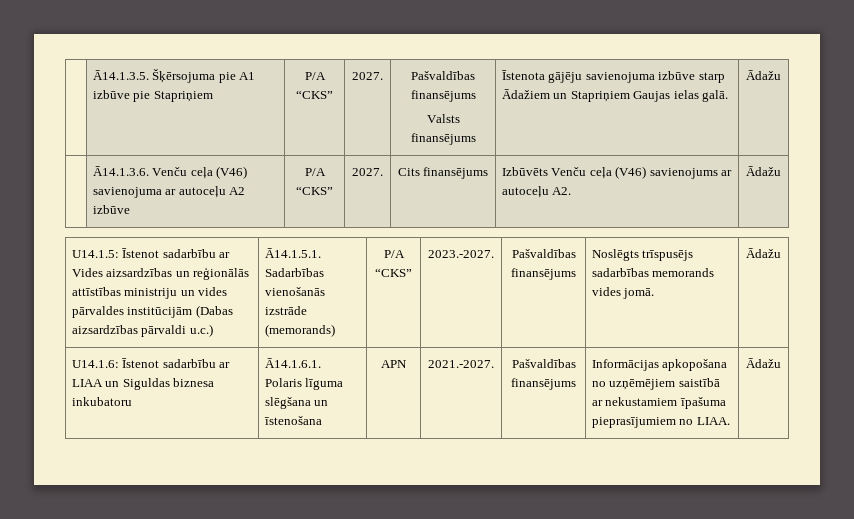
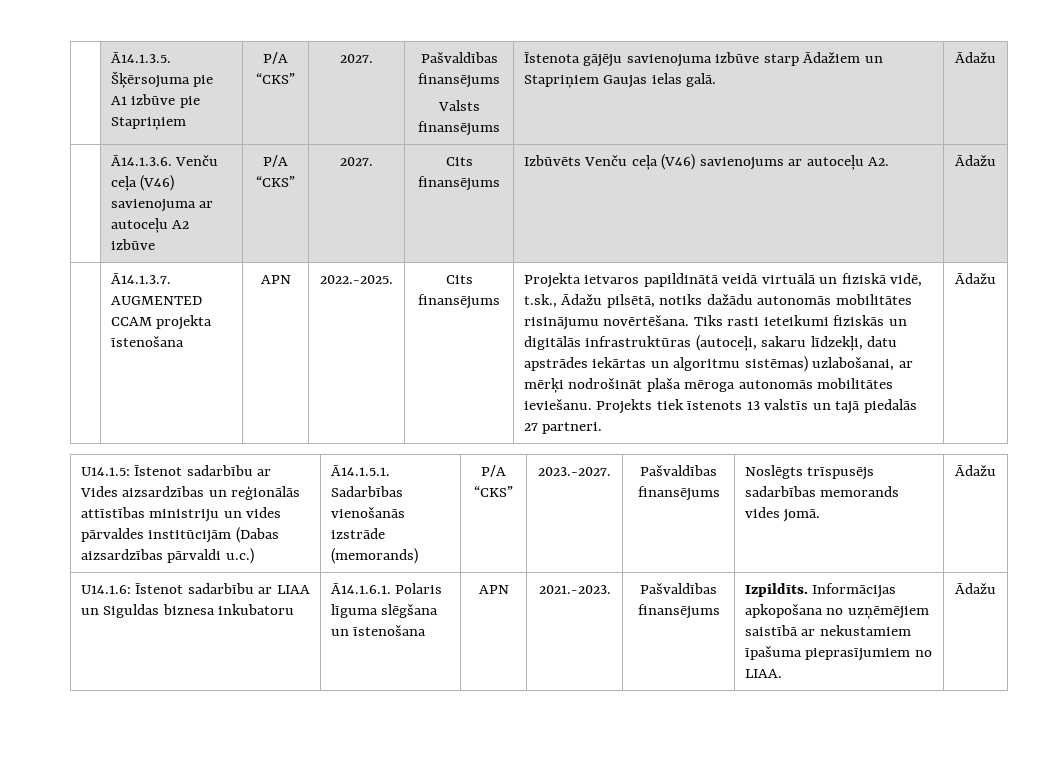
(781, 171) none -> [110,273,171,284] [110,296,202,305] [110,315,213,330] [110,336,184,347] [260,275,291,284] [320,275,393,284] [445,275,473,284] [418,294,500,309] [523,273,923,288] [523,294,912,308] [523,315,907,330] [523,335,898,351] [523,356,913,372] [523,378,894,393] [523,399,917,414] [523,422,603,434] [955,273,996,284] // | Ā14.1.3.7. AUGMENTED CCAM projekta īstenošana | APN | 2022.-2025. | Cits finansējums | Projekta ietvaros papildinātā veidā virtuālā un fiziskā vidē, t.sk., Ādažu pilsētā, notiks dažādu autonomās mobilitātes risinājumu novērtēšana. Tiks rasti ieteikumi fiziskās un digitālās infrastruktūras (autoceļi, sakaru līdzekļi, datu apstrādes iekārtas un algoritmu sistēmas) uzlabošanai, ar mērķi nodrošināt plaša mēroga autonomās mobilitātes ieviešanu. Projekts tiek īstenots 13 valstīs un tajā piedalās 27 partneri. | Ādažu
[428,360,494,368] [511,359,576,368] [511,378,576,390] 2021.-2027. | Pašvaldības finansējums | -> [538,585,611,594] [640,583,717,594] [637,604,720,619] [744,583,808,597] 2021.-2023. | Pašvaldības finansējums | Izpildīts.

